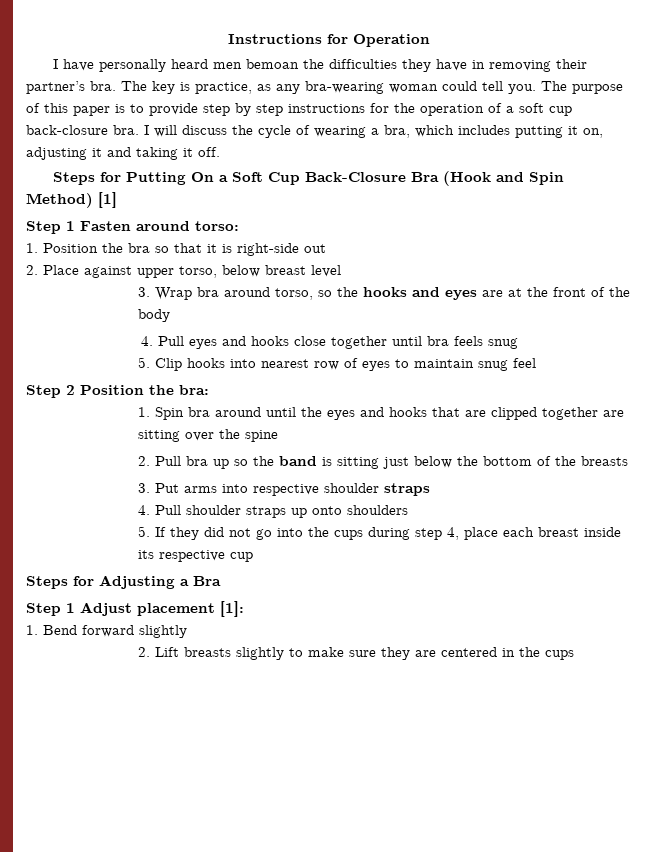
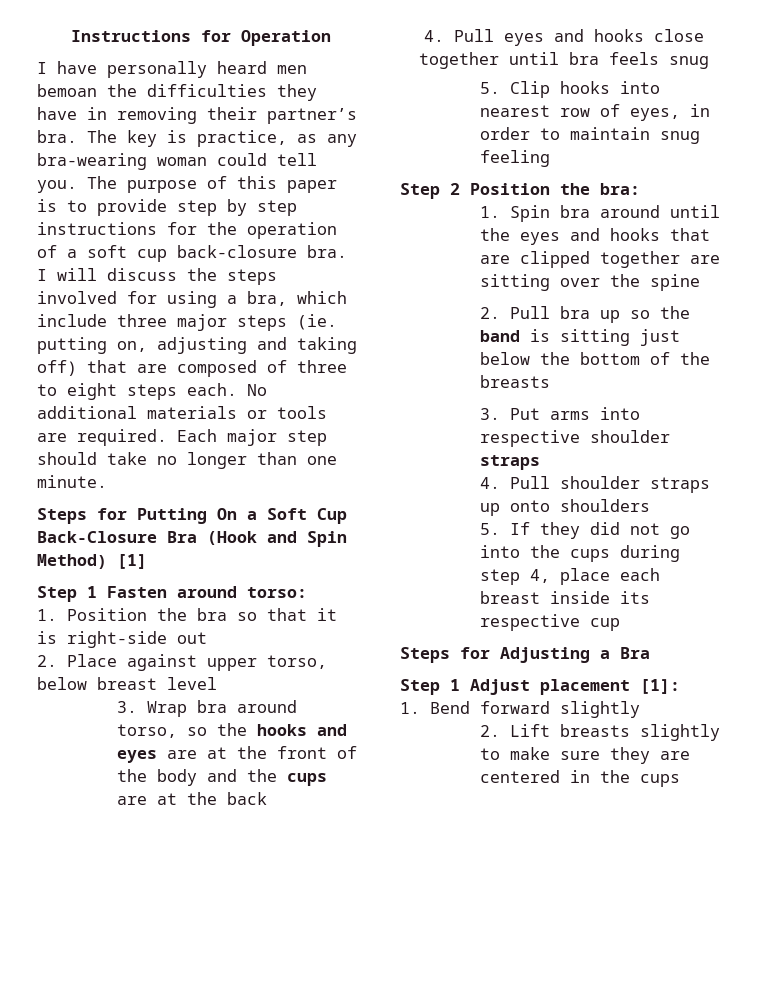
[258,125,578,138] cycle of wearing a bra, which includes putting it -> [227,269,277,285] [37,291,347,308] [37,314,337,331] [37,337,107,354] steps involved for using a bra, which include three major steps (ie. putting
[92,148,102,157] it -> (247, 345) none
[183,147,220,157] it off. -> [37,360,347,377] [37,383,267,400] [37,406,327,419] [37,429,327,446] [37,452,337,469] [37,475,107,488] off) that are composed of three to eight steps each. No additional materials or tools are required. Each major step should take no longer than one minute.
(170, 315) none -> [206,769,327,786] [116,792,267,805] and the cups are at the back
[361,361,390,371] eyes -> [629,104,710,121] [479,127,530,140] eyes, in order
[512,358,536,368] feel -> [479,150,550,167] feeling

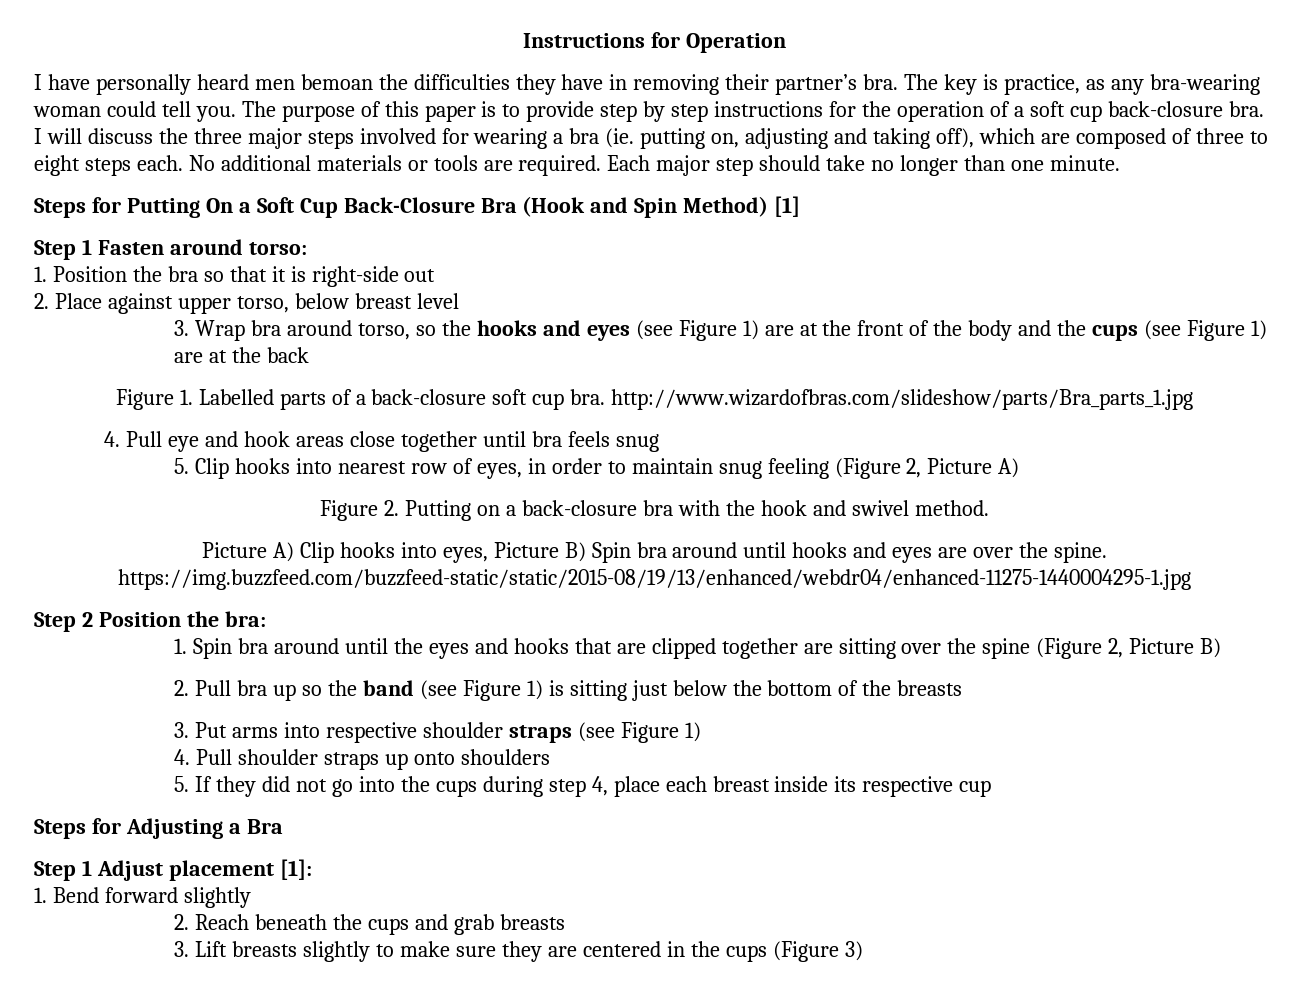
(217, 274) none -> [193,128,302,149] three major
[167,291,347,308] [37,314,287,331] using a bra, which include three major steps -> [473,128,600,149] wearing a bra
[37,360,127,376] off) that -> [935,128,1035,148] off), which
(157, 756) none -> [635,320,759,341] (see Figure 1)
(327, 779) none -> [1143,320,1267,341] (see Figure 1)
[424,29,644,46] 4. Pull eyes and hooks -> [115,389,1194,410] [104,431,344,452] Figure 1. Labelled parts of a back-closure soft cup bra. http://www.wizardofbras.com/slideshow/parts/Bra_parts_1.jpg // 4. Pull eye and hook areas
(550, 158) none -> [834,458,1020,479] [320,500,989,521] [202,542,1107,563] [118,569,1191,590] (Figure 2, Picture A) // Figure 2. Putting on a back-closure bra with the hook and swivel method. // Picture A) Clip hooks into eyes, Picture B) Spin bra around until hooks and eyes are over the spine. https://img.buzzfeed.com/buzzfeed-static/static/2015-08/19/13/enhanced/webdr04/enhanced-11275-1440004295-1.jpg
(700, 282) none -> [1036,638,1222,659] (Figure 2, Picture B)
(520, 336) none -> [419,680,543,701] (see Figure 1)
(540, 462) none -> [577,722,701,743] (see Figure 1)
(500, 731) none -> [195,914,565,935] [174,941,190,957] Reach beneath the cups and grab breasts // 3.
(680, 780) none -> [772,941,863,962] (Figure 3)

